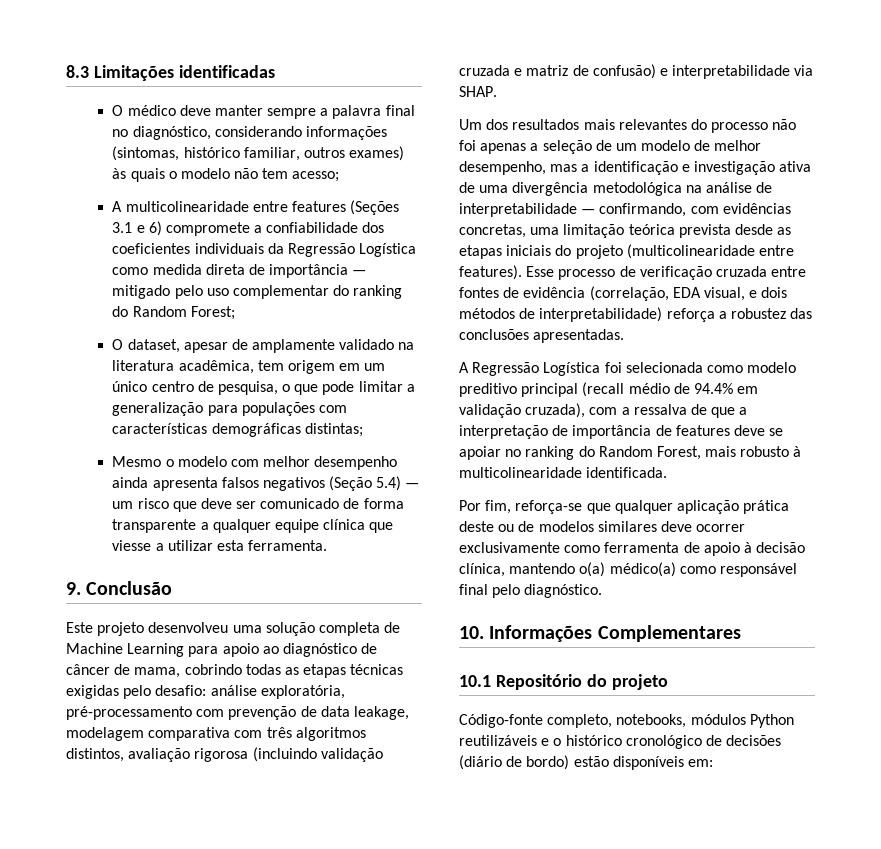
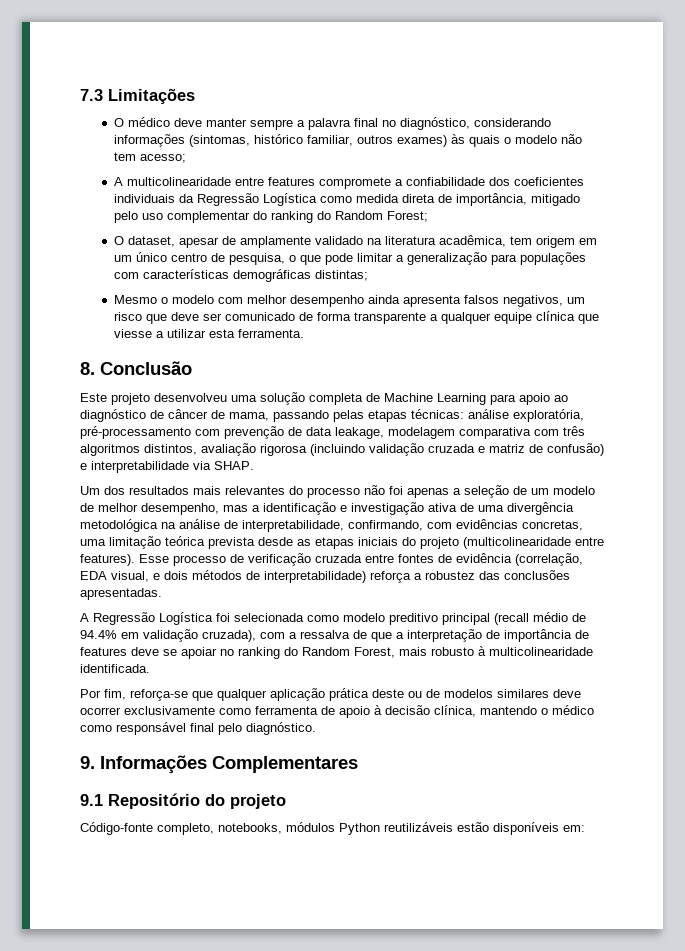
[66,65,89,78] 8.3 -> [80,89,103,101] 7.3
[178,65,275,78] identificadas -> (195, 96) none
[350,200,400,215] [112,221,162,236] (Seções 3.1 e 6) -> (315, 181) none
[269,264,367,278] importância — -> [455,193,527,206] importância,
[262,476,420,491] negativos (Seção 5.4) — -> [502,295,563,307] negativos,
[66,582,81,595] 9. -> [80,362,95,375] 8.
[184,664,404,678] [66,685,207,699] cobrindo todas as etapas técnicas exigidas pelo desafio: -> [273,409,464,422] passando pelas etapas técnicas:
[459,203,596,217] interpretabilidade — -> [242,520,344,532] interpretabilidade,
[579,562,676,577] o(a) médico(a) -> [541,705,594,715] o médico
[459,626,484,639] 10. -> [80,756,95,769] 9.
[459,675,491,687] 10.1 -> [80,794,103,806] 9.1
[541,735,782,749] [459,755,570,770] e o histórico cronológico de decisões (diário de bordo) -> (453, 827) none

